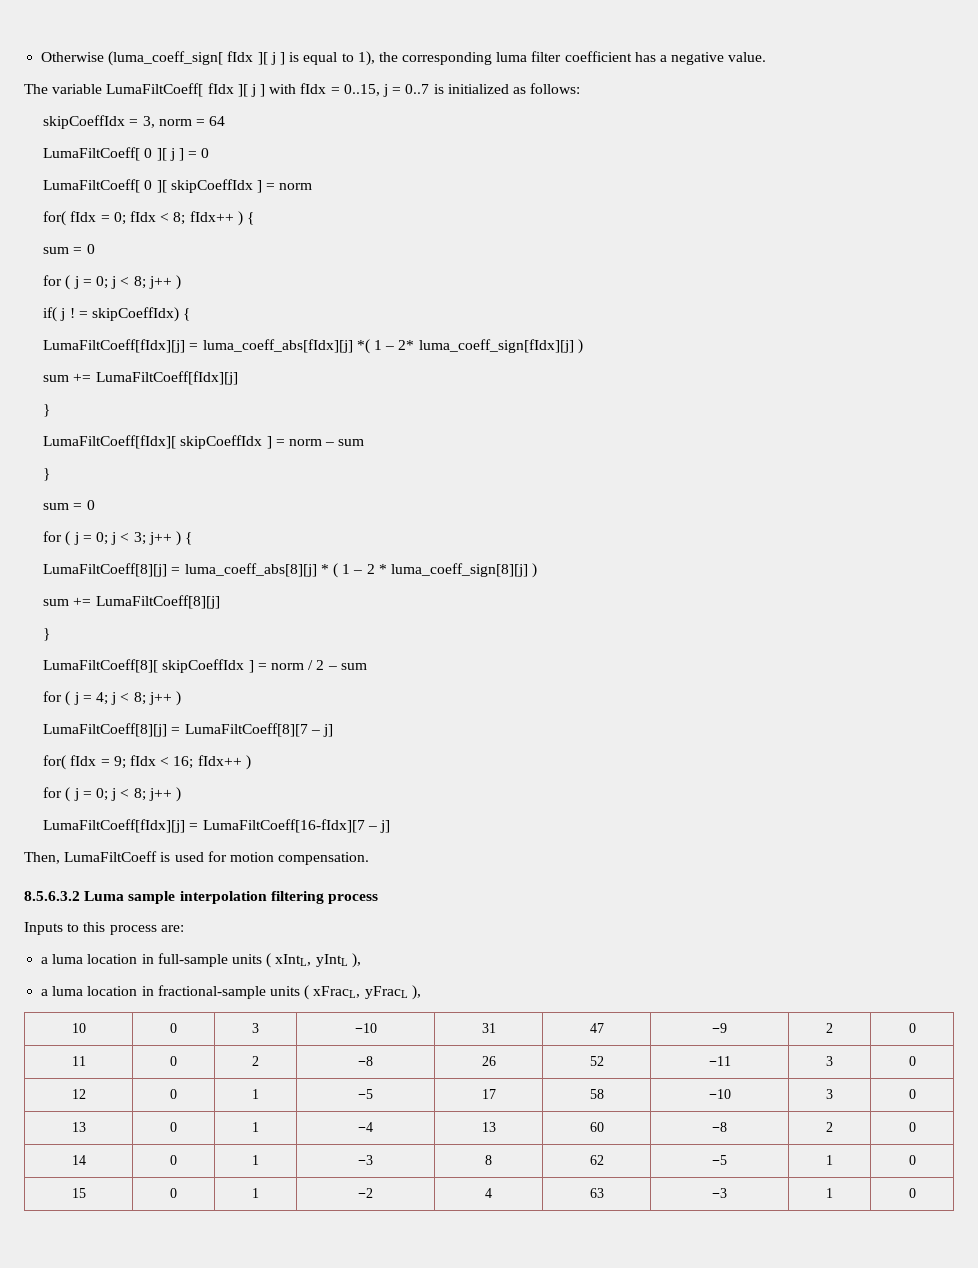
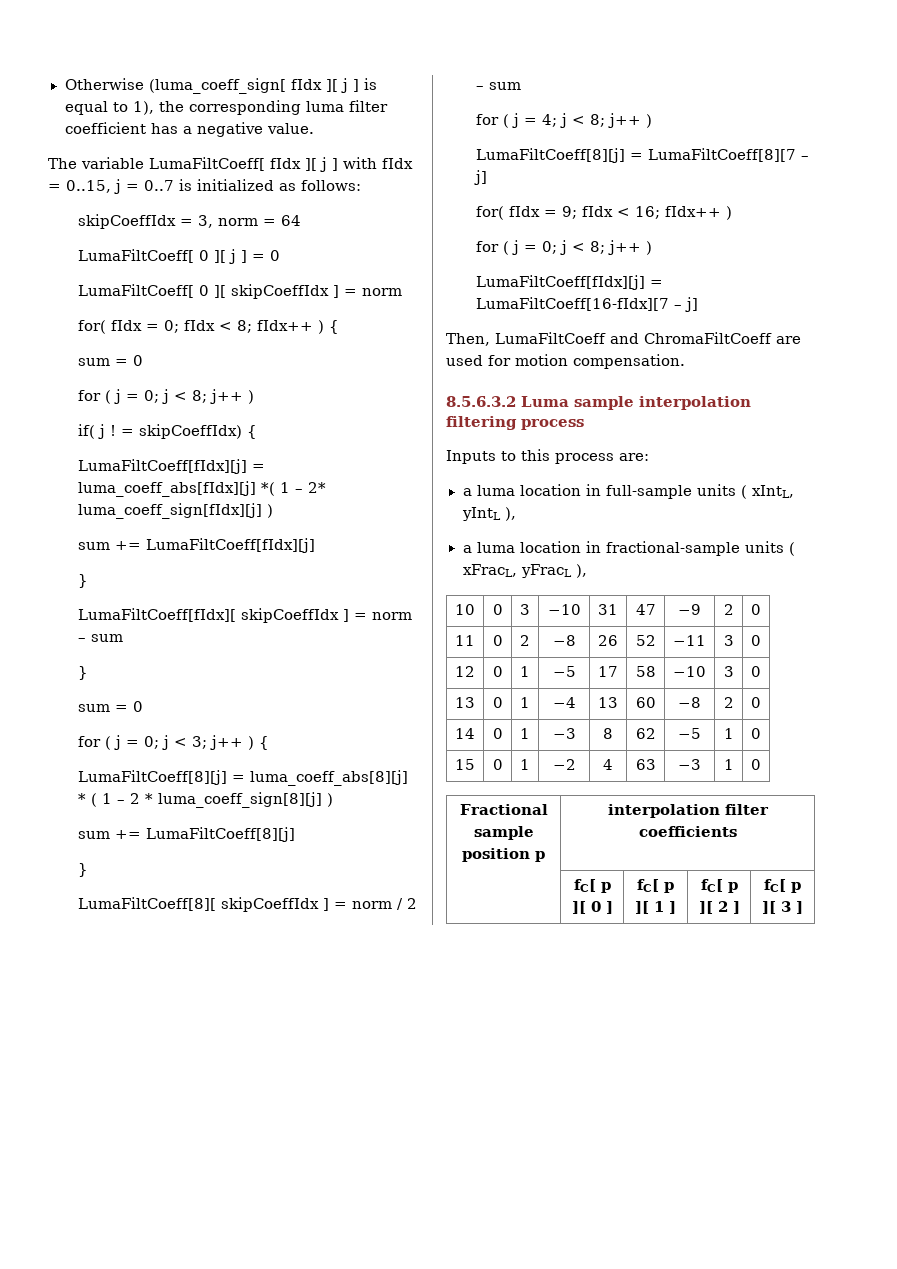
[160,852,171,862] is -> [610,332,801,344] and ChromaFiltCoeff are
(916, 1193) none -> [459,804,548,815] [473,826,534,840] [462,848,545,862] [607,804,769,818] [638,826,737,837] [573,879,611,893] [571,901,613,914] [637,879,674,893] [635,901,676,914] [700,879,738,893] [698,901,740,914] [764,879,801,893] [762,901,803,914] // Fractional sample position p | interpolation filter coefficients // | fC[ p ][ 0 ] | fC[ p ][ 1 ] | fC[ p ][ 2 ] | fC[ p ][ 3 ]

